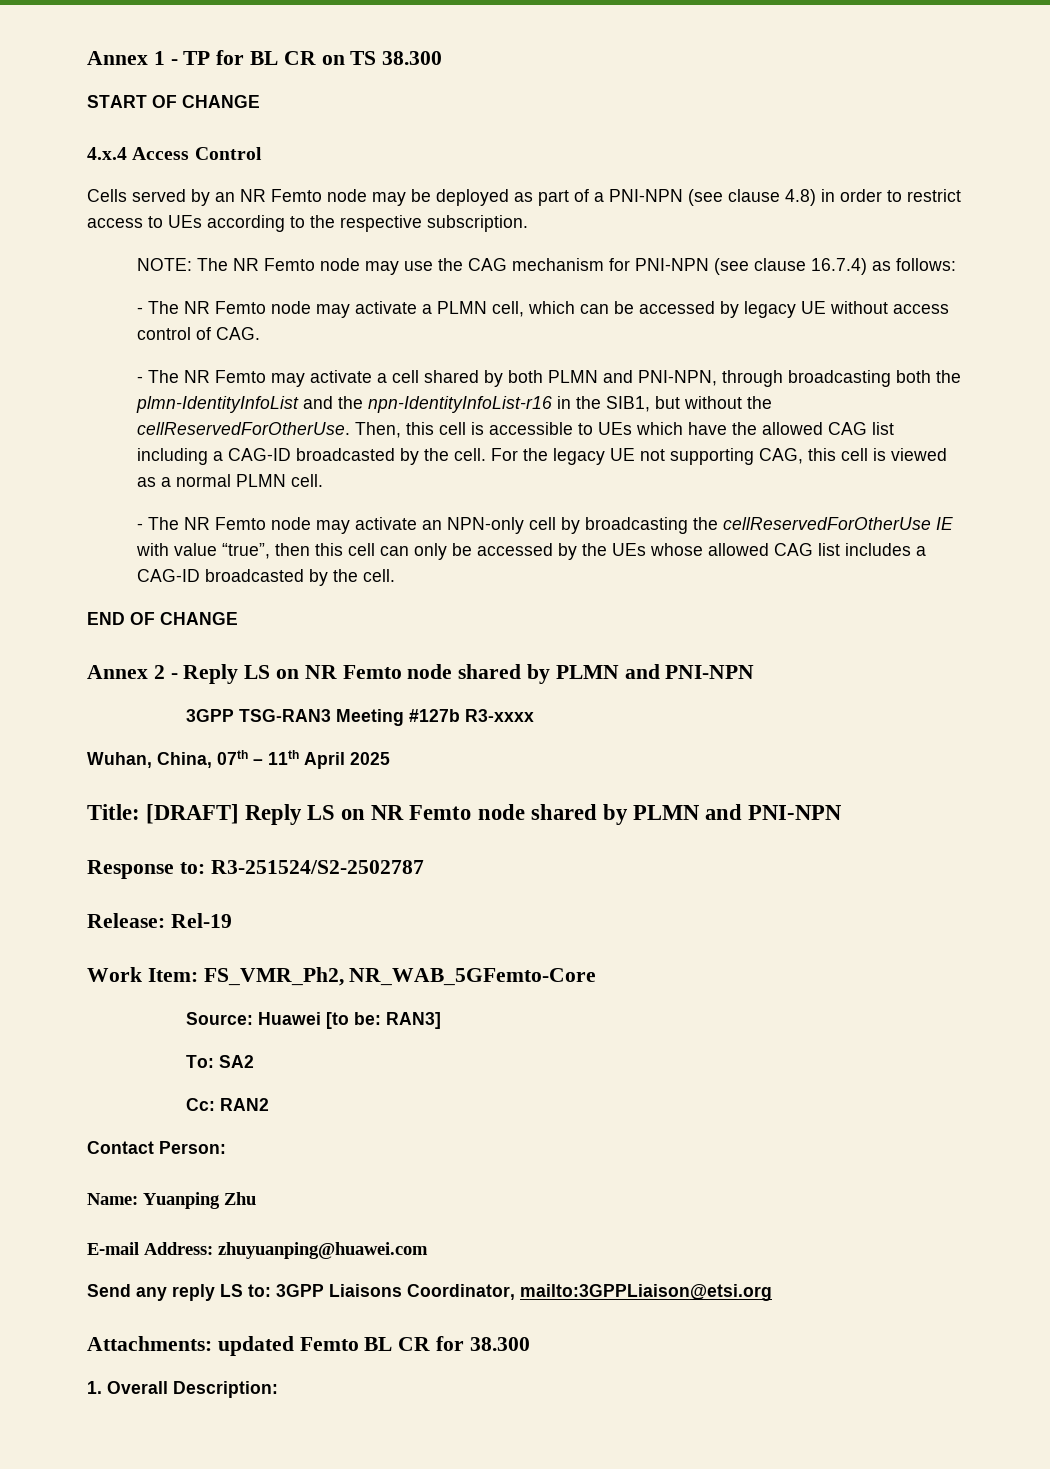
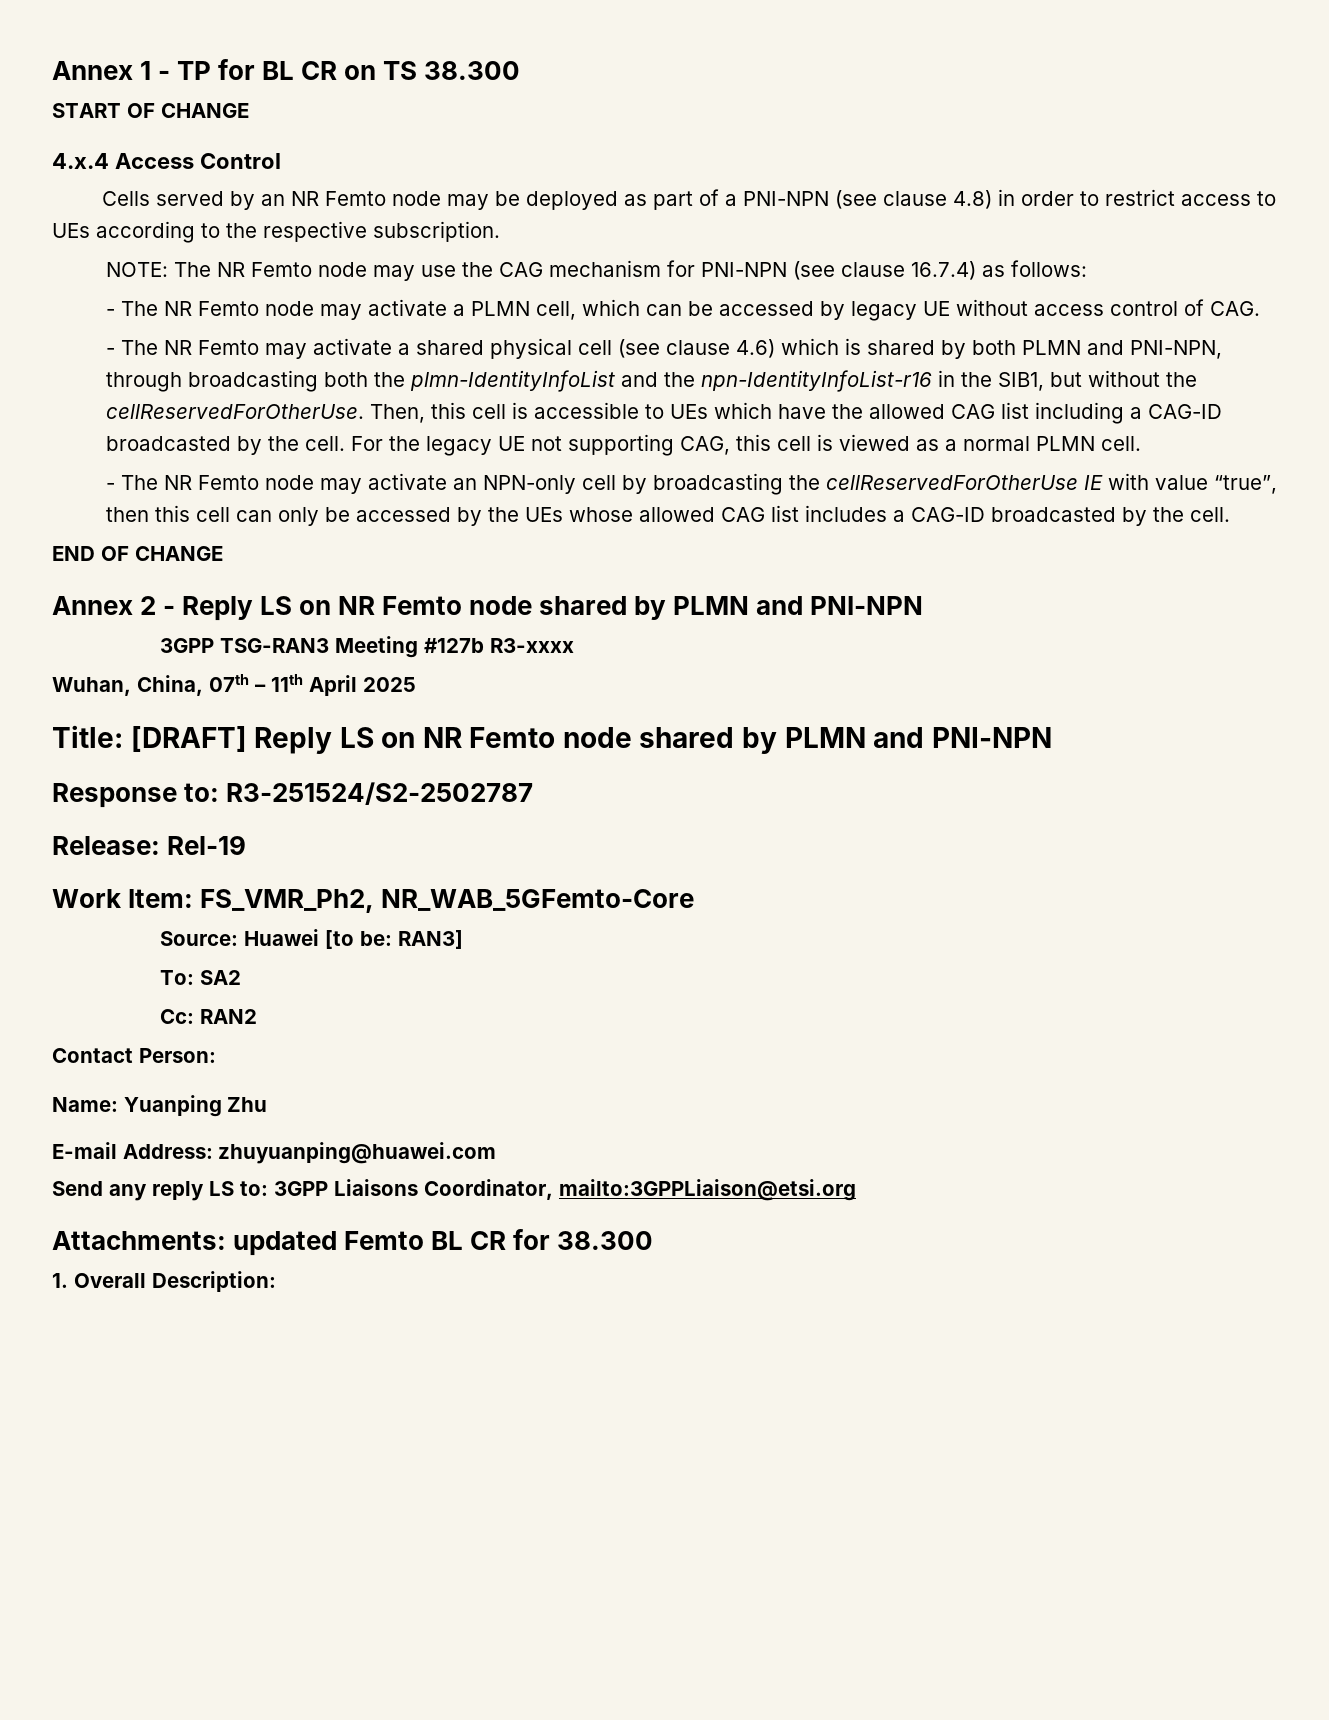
[391,370,419,383] cell -> [415,338,861,359] shared physical cell (see clause 4.6) which is

